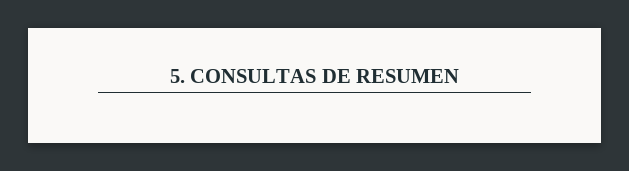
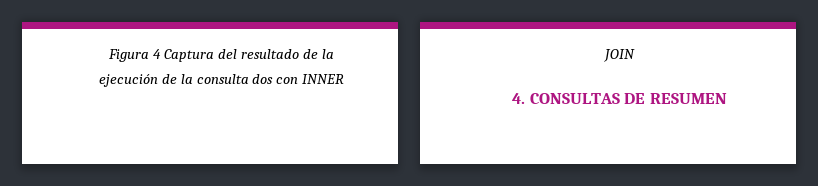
[169,69,185,83] 5. -> [108,49,334,62] [98,74,345,87] [604,49,635,62] [512,93,526,104] Figura 4 Captura del resultado de la ejecución de la consulta dos con INNER JOIN // 4.

